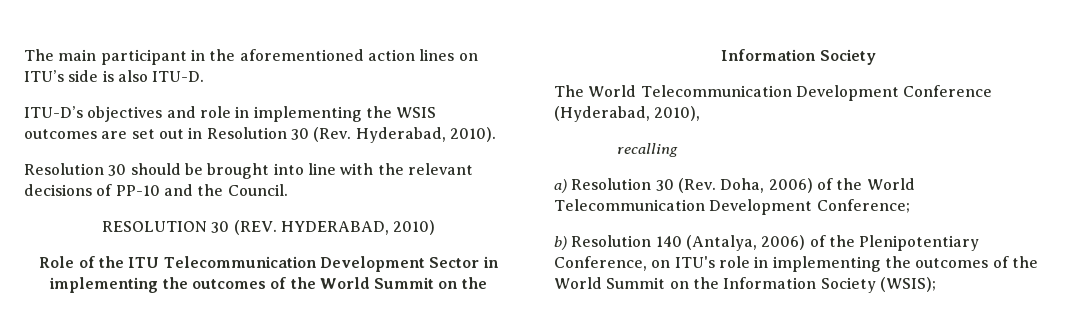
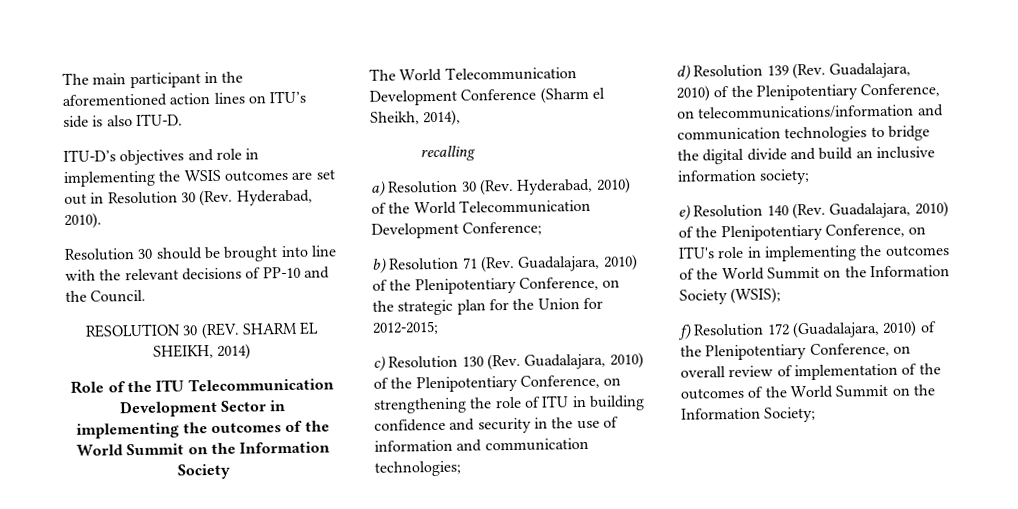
[280,220,436,235] HYDERABAD, 2010) -> [241,321,320,335] [152,343,252,360] SHARM EL SHEIKH, 2014)
[554,106,701,122] (Hyderabad, 2010), -> [539,86,605,104] [370,109,462,127] (Sharm el Sheikh, 2014),
[720,178,813,193] Doha, 2006) -> [516,177,631,195] Hyderabad, 2010)
[655,235,806,251] 140 (Antalya, 2006) -> [462,254,638,273] [372,276,621,295] [372,297,603,316] [372,320,439,335] [373,352,644,372] [373,374,622,393] [373,395,645,414] [374,416,619,434] [374,437,589,452] [374,460,461,477] [676,62,912,81] [676,83,941,102] [677,104,944,120] [677,125,930,143] [677,146,935,165] [677,168,811,185] [678,201,949,221] 71 (Rev. Guadalajara, 2010) of the Plenipotentiary Conference, on the strategic plan for the Union for 2012-2015; // c) Resolution 130 (Rev. Guadalajara, 2010) of the Plenipotentiary Conference, on strengthening the role of ITU in building confidence and security in the use of information and communication technologies; // d) Resolution 139 (Rev. Guadalajara, 2010) of the Plenipotentiary Conference, on telecommunications/information and communication technologies to bridge the digital divide and build an inclusive information society; // e) Resolution 140 (Rev. Guadalajara, 2010)
(936, 284) none -> [677,320,937,340] [680,342,911,361] [680,363,941,381] [680,384,935,400] [681,406,817,423] // f) Resolution 172 (Guadalajara, 2010) of the Plenipotentiary Conference, on overall review of implementation of the outcomes of the World Summit on the Information Society;

